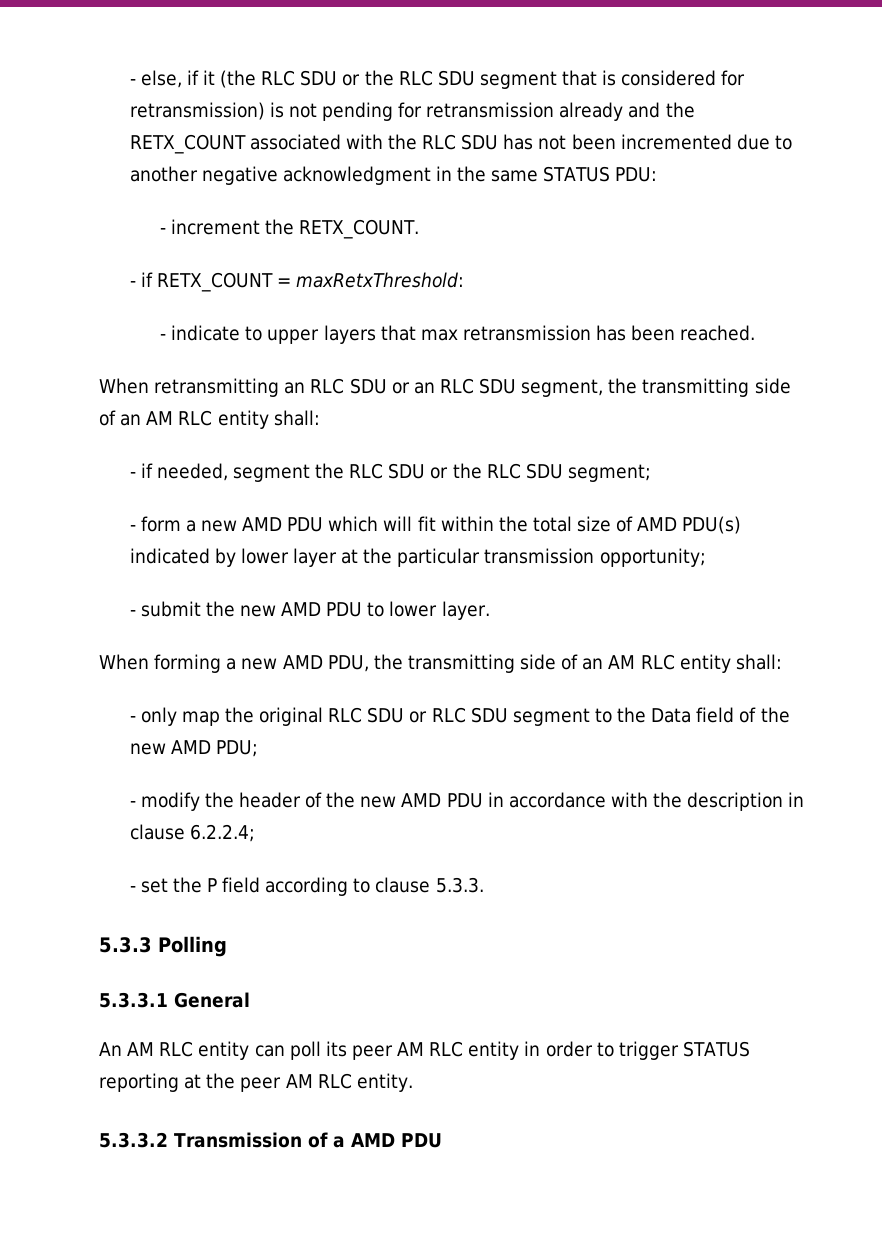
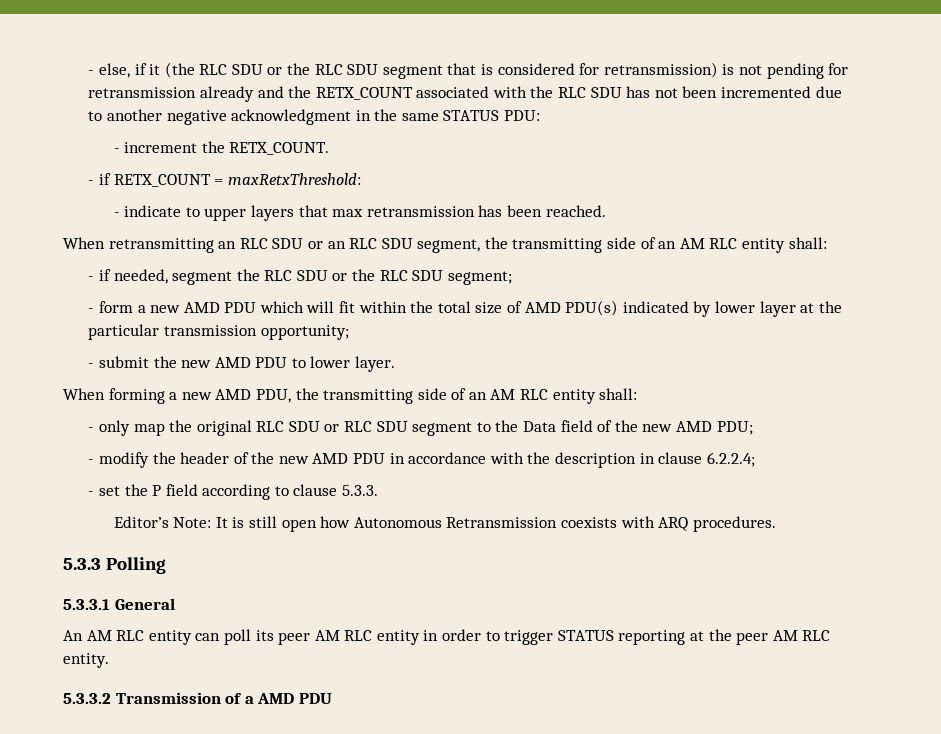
(484, 885) none -> [113,516,776,532] // Editor’s Note: It is still open how Autonomous Retransmission coexists with ARQ procedures.

